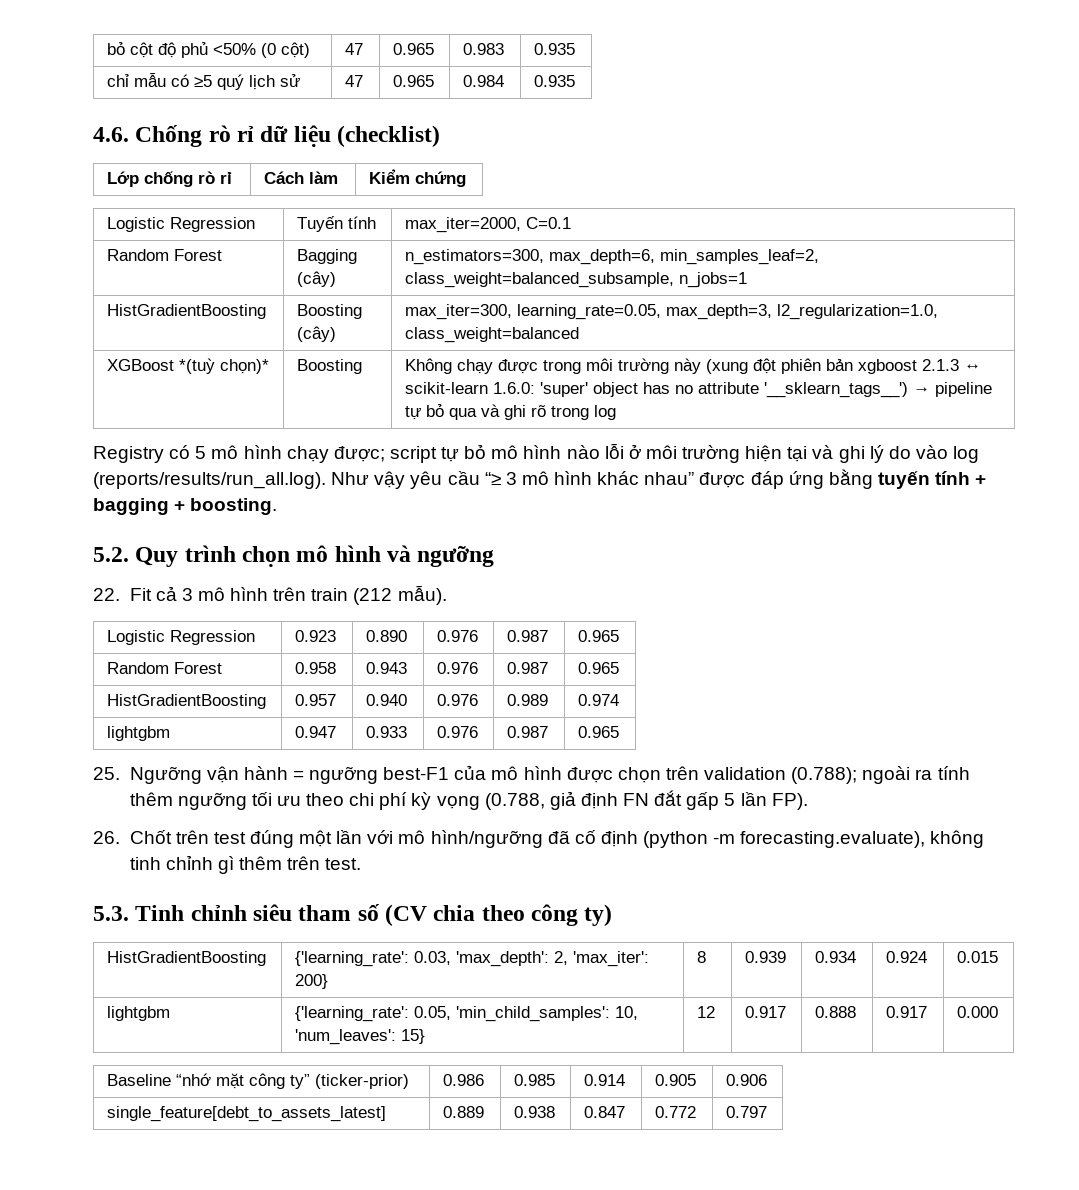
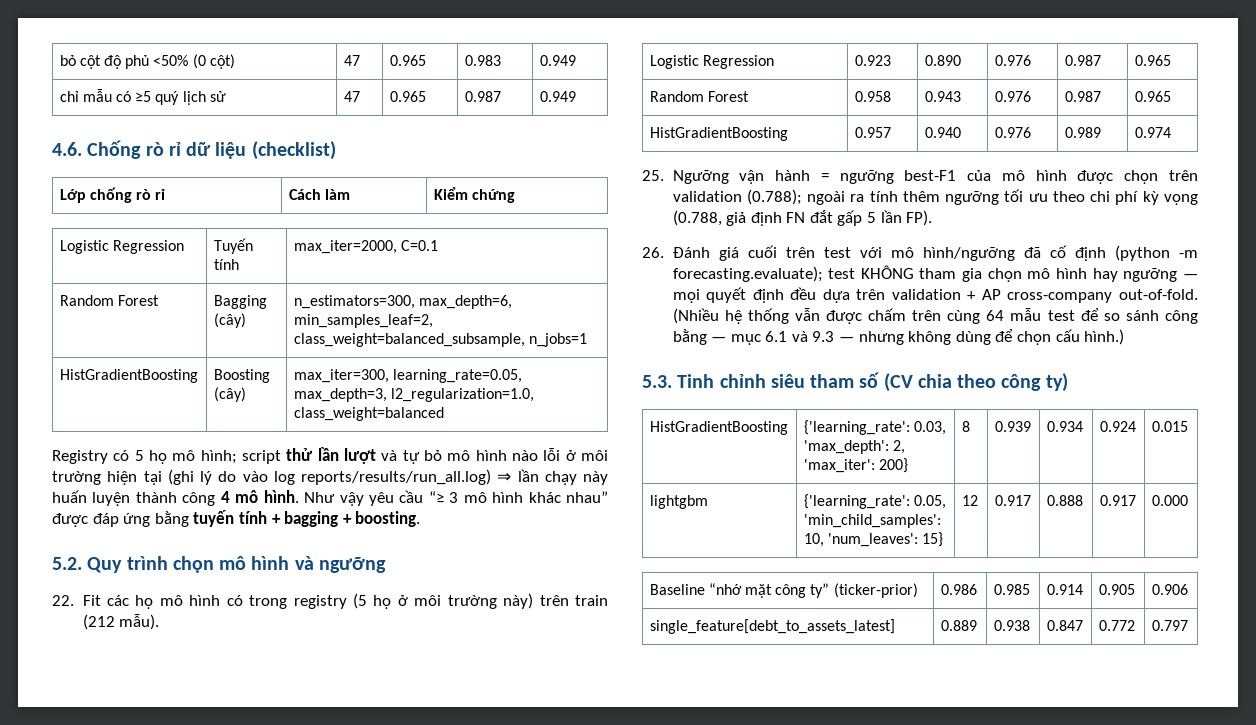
[534,43,576,55] 0.935 -> [539,55,576,66] 0.949
[463,75,505,87] [534,75,576,87] 0.984 | 0.935 -> [464,91,501,102] [539,91,576,102] 0.987 | 0.949
[107,358,270,374] [297,359,363,374] [405,358,982,374] [405,382,993,398] [405,404,617,420] [93,445,437,463] // XGBoost *(tuỳ chọn)* | Boosting | Không chạy được trong môi trường này (xung đột phiên bản xgboost 2.1.3 ↔ scikit-learn 1.6.0: 'super' object has no attribute '__sklearn_tags__') → pipeline tự bỏ qua và ghi rõ trong log // Registry có 5 mô hình chạy được; script -> [52,447,398,464] // Registry có 5 họ mô hình; script thử lần lượt và
[812,445,865,463] và ghi -> [167,469,194,485] (ghi
[93,472,326,489] (reports/results/run_all.log). -> [301,469,608,485] [52,490,299,506] reports/results/run_all.log) ⇒ lần chạy này huấn luyện thành công 4 mô hình.
[155,586,269,601] cả 3 mô hình -> [106,593,534,609] các họ mô hình có trong registry (5 họ ở môi trường này)
[107,726,171,741] [295,726,337,738] [366,726,408,738] [437,726,479,738] [507,726,549,738] [578,726,620,738] // lightgbm | 0.947 | 0.933 | 0.976 | 0.987 | 0.965 -> (1171, 132) none
[129,830,363,848] Chốt trên test đúng một lần -> [672,245,851,261] Đánh giá cuối trên test
[740,830,985,848] [129,855,362,874] forecasting.evaluate), không tinh chỉnh gì thêm trên test. -> [672,265,1198,282] [672,287,1198,303] [672,308,1198,324] [672,329,1125,345] forecasting.evaluate); test KHÔNG tham gia chọn mô hình hay ngưỡng — mọi quyết định đều dựa trên validation + AP cross-company out-of-fold. (Nhiều hệ thống vẫn được chấm trên cùng 64 mẫu test để so sánh công bằng — mục 6.1 và 9.3 — nhưng không dùng để chọn cấu hình.)

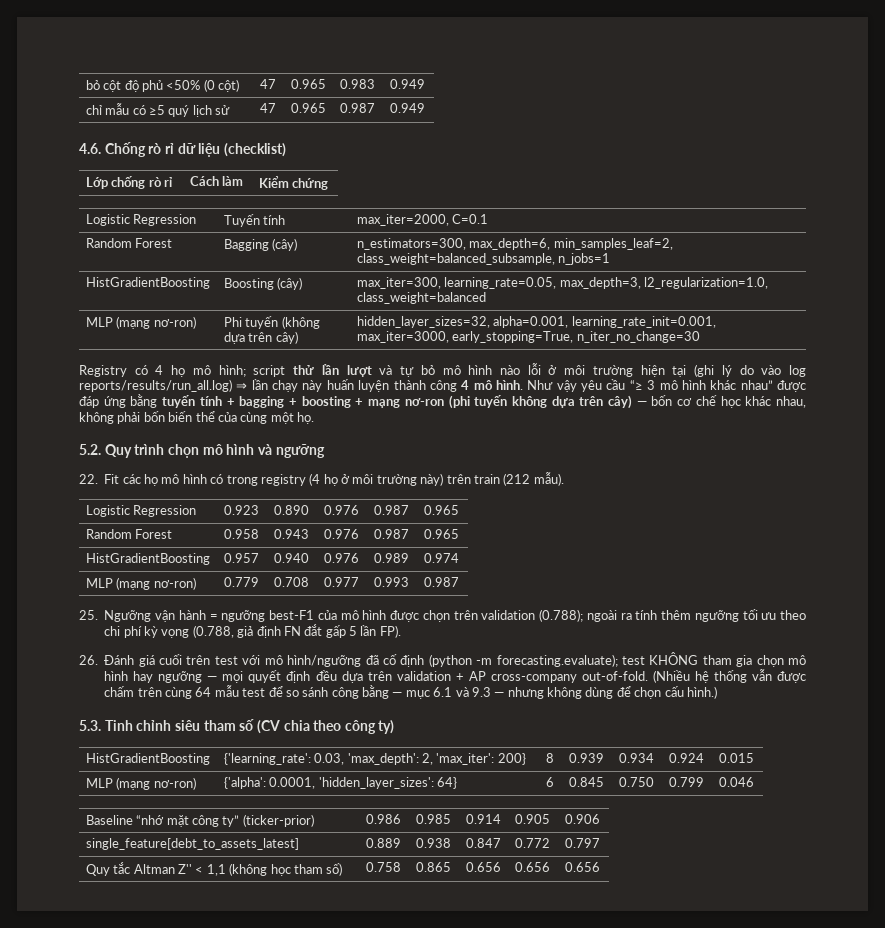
(444, 414) none -> [85,316,196,329] [223,316,320,329] [223,331,298,344] [356,316,716,328] [356,331,700,343] // MLP (mạng nơ-ron) | Phi tuyến (không dựa trên cây) | hidden_layer_sizes=32, alpha=0.001, learning_rate_init=0.001, max_iter=3000, early_stopping=True, n_iter_no_change=30
[134,450,144,461] 5 -> [155,365,164,375] 4
[355,511,421,527] boosting. -> [301,395,807,409] [79,411,314,424] boosting + mạng nơ-ron (phi tuyến không dựa trên cây) — bốn cơ chế học khác nhau, không phải bốn biến thể của cùng một họ.
[352,593,367,609] (5 -> [309,473,321,486] (4
(1171, 132) none -> [85,577,196,590] [223,577,259,587] [273,577,309,587] [323,577,359,587] [373,577,409,587] [423,577,459,587] // MLP (mạng nơ-ron) | 0.779 | 0.708 | 0.977 | 0.993 | 0.987
[649,495,708,509] [803,494,946,509] [803,514,941,528] [803,532,944,547] [961,495,978,506] [994,495,1031,506] [1046,495,1083,506] [1099,495,1136,506] [1151,495,1188,506] lightgbm | {'learning_rate': 0.05, 'min_child_samples': 10, 'num_leaves': 15} | 12 | 0.917 | 0.888 | 0.917 | 0.000 -> [85,777,196,790] [223,777,458,789] [545,777,554,787] [568,777,604,787] [618,777,654,787] [668,777,704,787] [718,777,754,787] MLP (mạng nơ-ron) | {'alpha': 0.0001, 'hidden_layer_sizes': 64} | 6 | 0.845 | 0.750 | 0.799 | 0.046
(1188, 625) none -> [85,862,343,876] [365,862,401,872] [415,862,451,872] [465,862,501,872] [514,862,550,872] [564,862,600,872] // Quy tắc Altman Z'' < 1,1 (không học tham số) | 0.758 | 0.865 | 0.656 | 0.656 | 0.656

